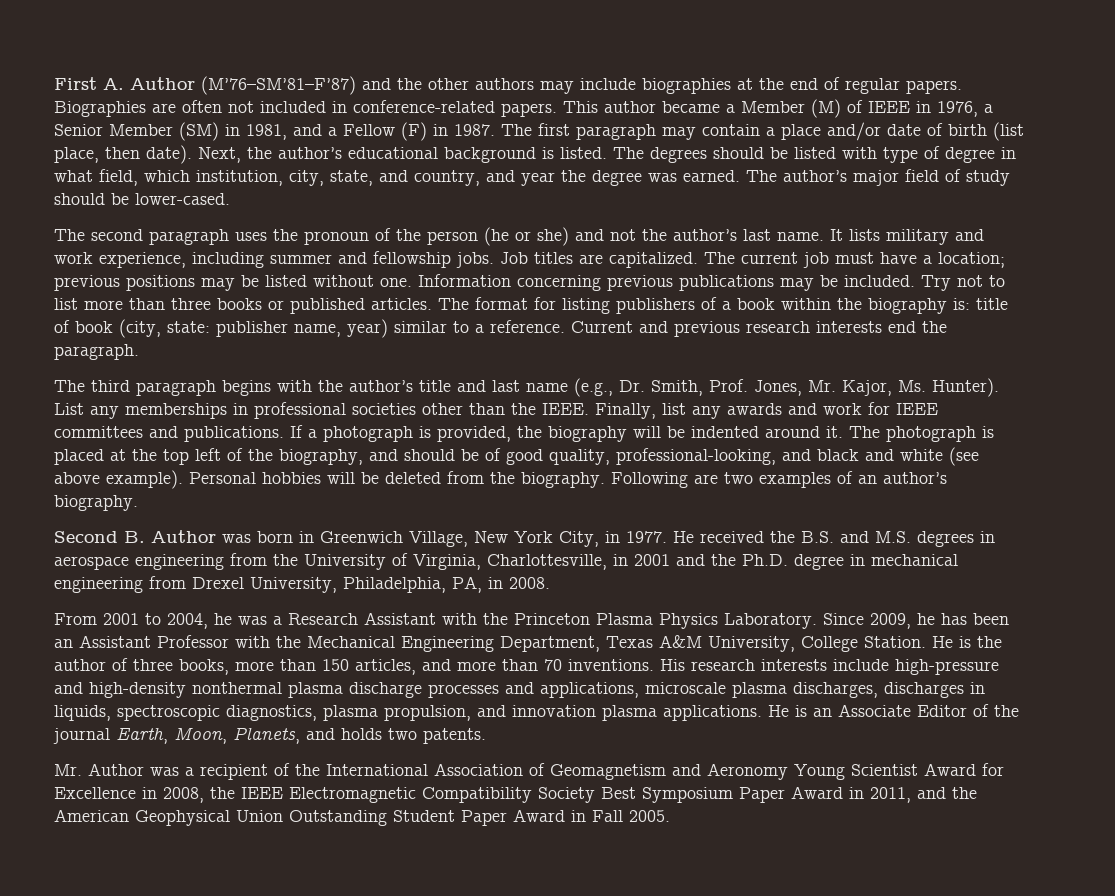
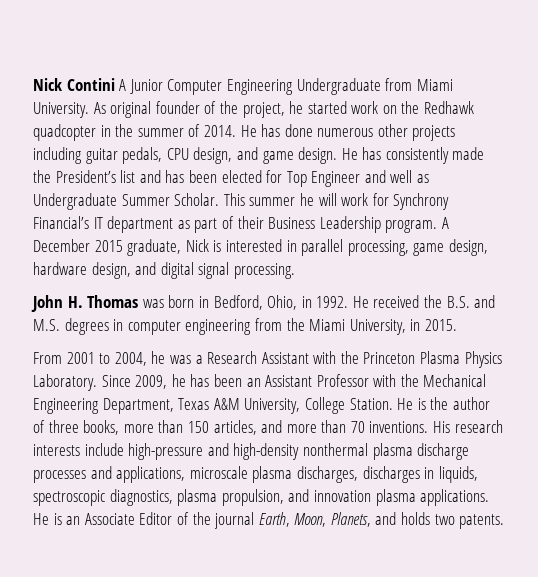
[54,76,962,95] [54,99,993,118] [54,122,1024,141] [54,145,1016,164] [54,169,1010,186] [54,193,230,205] [54,227,984,246] [54,251,1005,268] [54,274,1005,291] [54,297,1008,314] [54,319,947,338] [54,344,139,360] [54,378,999,397] [54,402,938,419] [54,425,994,442] [54,447,979,466] [54,470,947,489] [54,495,138,511] [54,530,667,547] First A. Author (M’76–SM’81–F’87) and the other authors may include biographies at the end of regular papers. Biographies are often not included in conference-related papers. This author became a Member (M) of IEEE in 1976, a Senior Member (SM) in 1981, and a Fellow (F) in 1987. The first paragraph may contain a place and/or date of birth (list place, then date). Next, the author’s educational background is listed. The degrees should be listed with type of degree in what field, which institution, city, state, and country, and year the degree was earned. The author’s major field of study should be lower-cased. // The second paragraph uses the pronoun of the person (he or she) and not the author’s last name. It lists military and work experience, including summer and fellowship jobs. Job titles are capitalized. The current job must have a location; previous positions may be listed without one. Information concerning previous publications may be included. Try not to list more than three books or published articles. The format for listing publishers of a book within the biography is: title of book (city, state: publisher name, year) similar to a reference. Current and previous research interests end the paragraph. // The third paragraph begins with the author’s title and last name (e.g., Dr. Smith, Prof. Jones, Mr. Kajor, Ms. Hunter). List any memberships in professional societies other than the IEEE. Finally, list any awards and work for IEEE committees and publications. If a photograph is provided, the biography will be indented around it. The photograph is placed at the top left of the biography, and should be of good quality, professional-looking, and black and white (see above example). Personal hobbies will be deleted from the biography. Following are two examples of an author’s biography. // Second B. Author was born in Greenwich Village, New York City, in 1977. -> [33,78,453,95] [33,101,475,118] [33,124,456,141] [33,147,485,164] [33,170,430,187] [33,193,450,210] [33,216,449,233] [33,239,488,256] [33,262,295,279] [31,295,349,312] Nick Contini A Junior Computer Engineering Undergraduate from Miami University. As original founder of the project, he started work on the Redhawk quadcopter in the summer of 2014. He has done numerous other projects including guitar pedals, CPU design, and game design. He has consistently made the President’s list and has been elected for Top Engineer and well as Undergraduate Summer Scholar. This summer he will work for Synchrony Financial’s IT department as part of their Business Leadership program. A December 2015 graduate, Nick is interested in parallel processing, game design, hardware design, and digital signal processing. // John H. Thomas was born in Bedford, Ohio, in 1992.
[54,556,129,570] aerospace -> [127,320,181,335] computer
[304,553,958,570] [54,576,550,593] University of Virginia, Charlottesville, in 2001 and the Ph.D. degree in mechanical engineering from Drexel University, Philadelphia, PA, in 2008. -> [309,319,457,335] Miami University, in 2015.
[54,763,1004,780] [54,786,977,803] [54,809,670,826] // Mr. Author was a recipient of the International Association of Geomagnetism and Aeronomy Young Scientist Award for Excellence in 2008, the IEEE Electromagnetic Compatibility Society Best Symposium Paper Award in 2011, and the American Geophysical Union Outstanding Student Paper Award in Fall 2005. -> (505, 521) none

